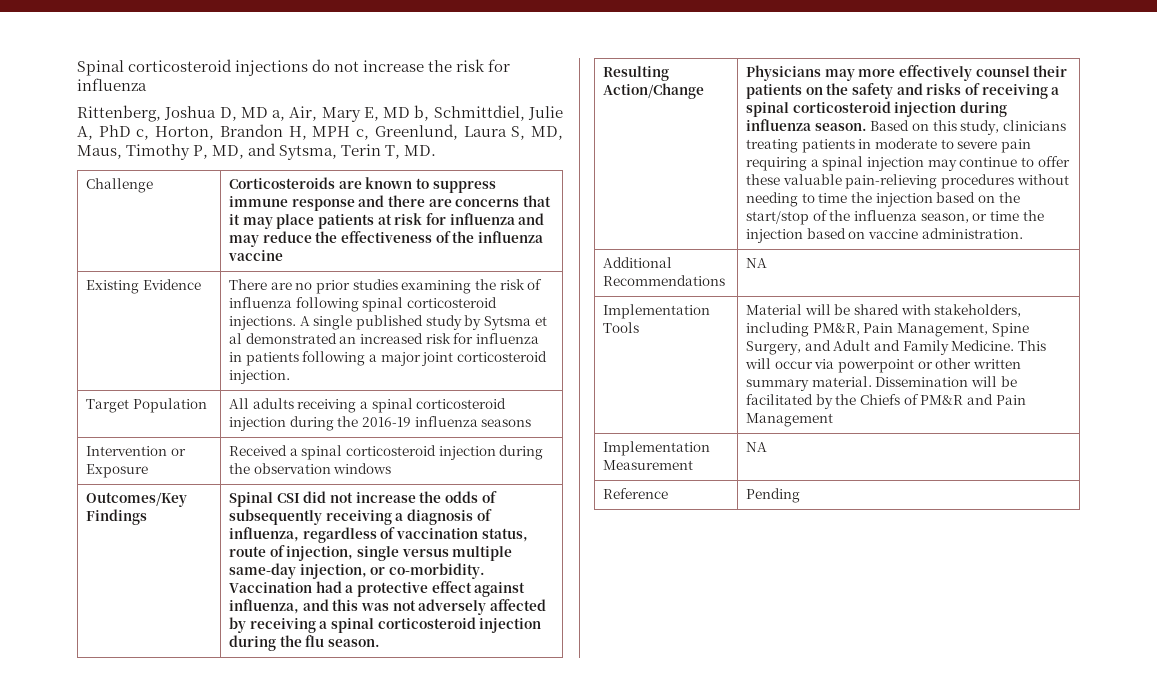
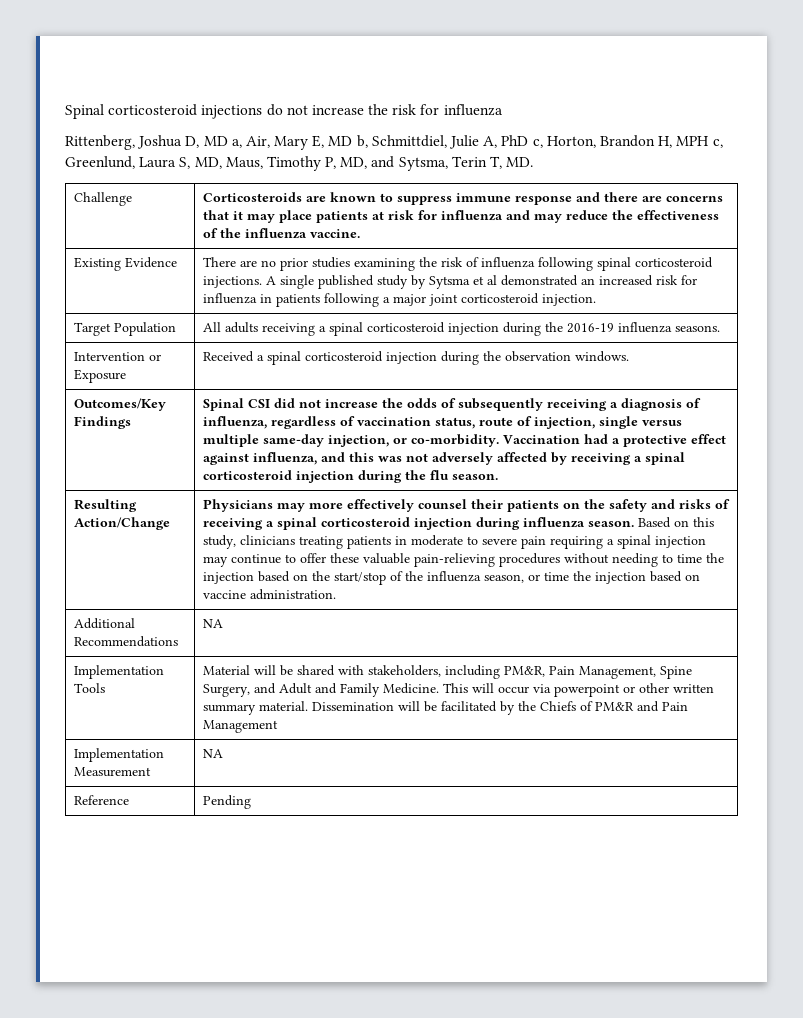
[228,250,284,261] vaccine -> [309,229,360,238] vaccine.
[481,419,532,427] seasons -> [674,325,720,332] seasons.
[333,463,392,474] windows -> [574,351,629,362] windows.

